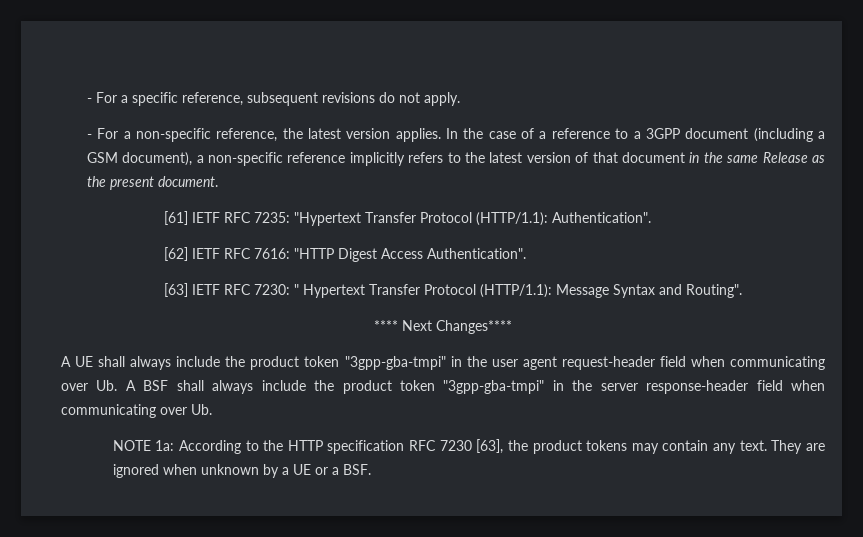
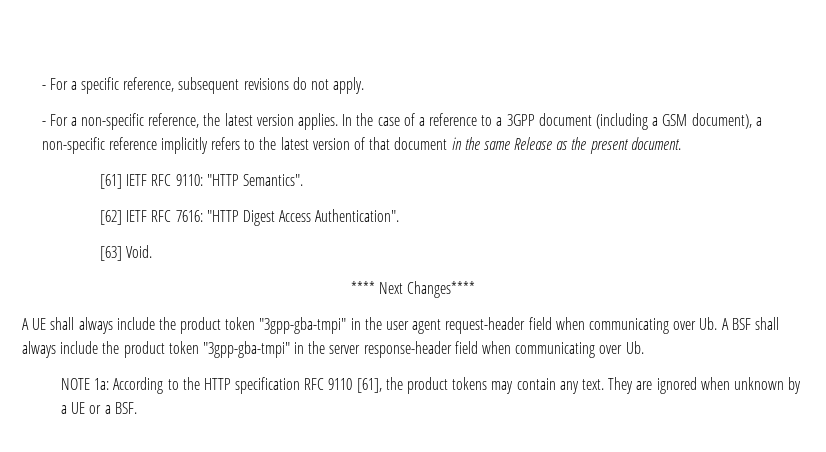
[254,212,652,226] 7235: "Hypertext Transfer Protocol (HTTP/1.1): Authentication". -> [175,174,303,186] 9110: "HTTP Semantics".
[192,284,743,298] IETF RFC 7230: " Hypertext Transfer Protocol (HTTP/1.1): Message Syntax and Routing". -> [126,245,153,258] Void.
[439,439,504,454] 7230 [63], -> [328,378,382,393] 9110 [61],

